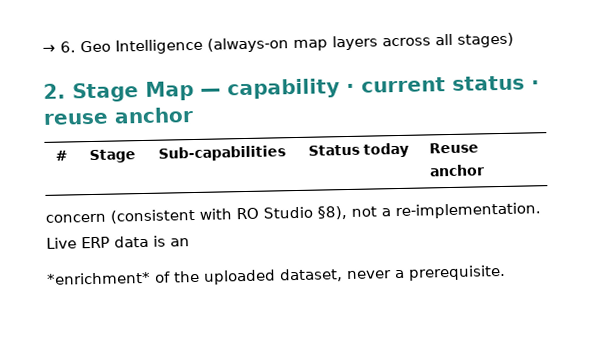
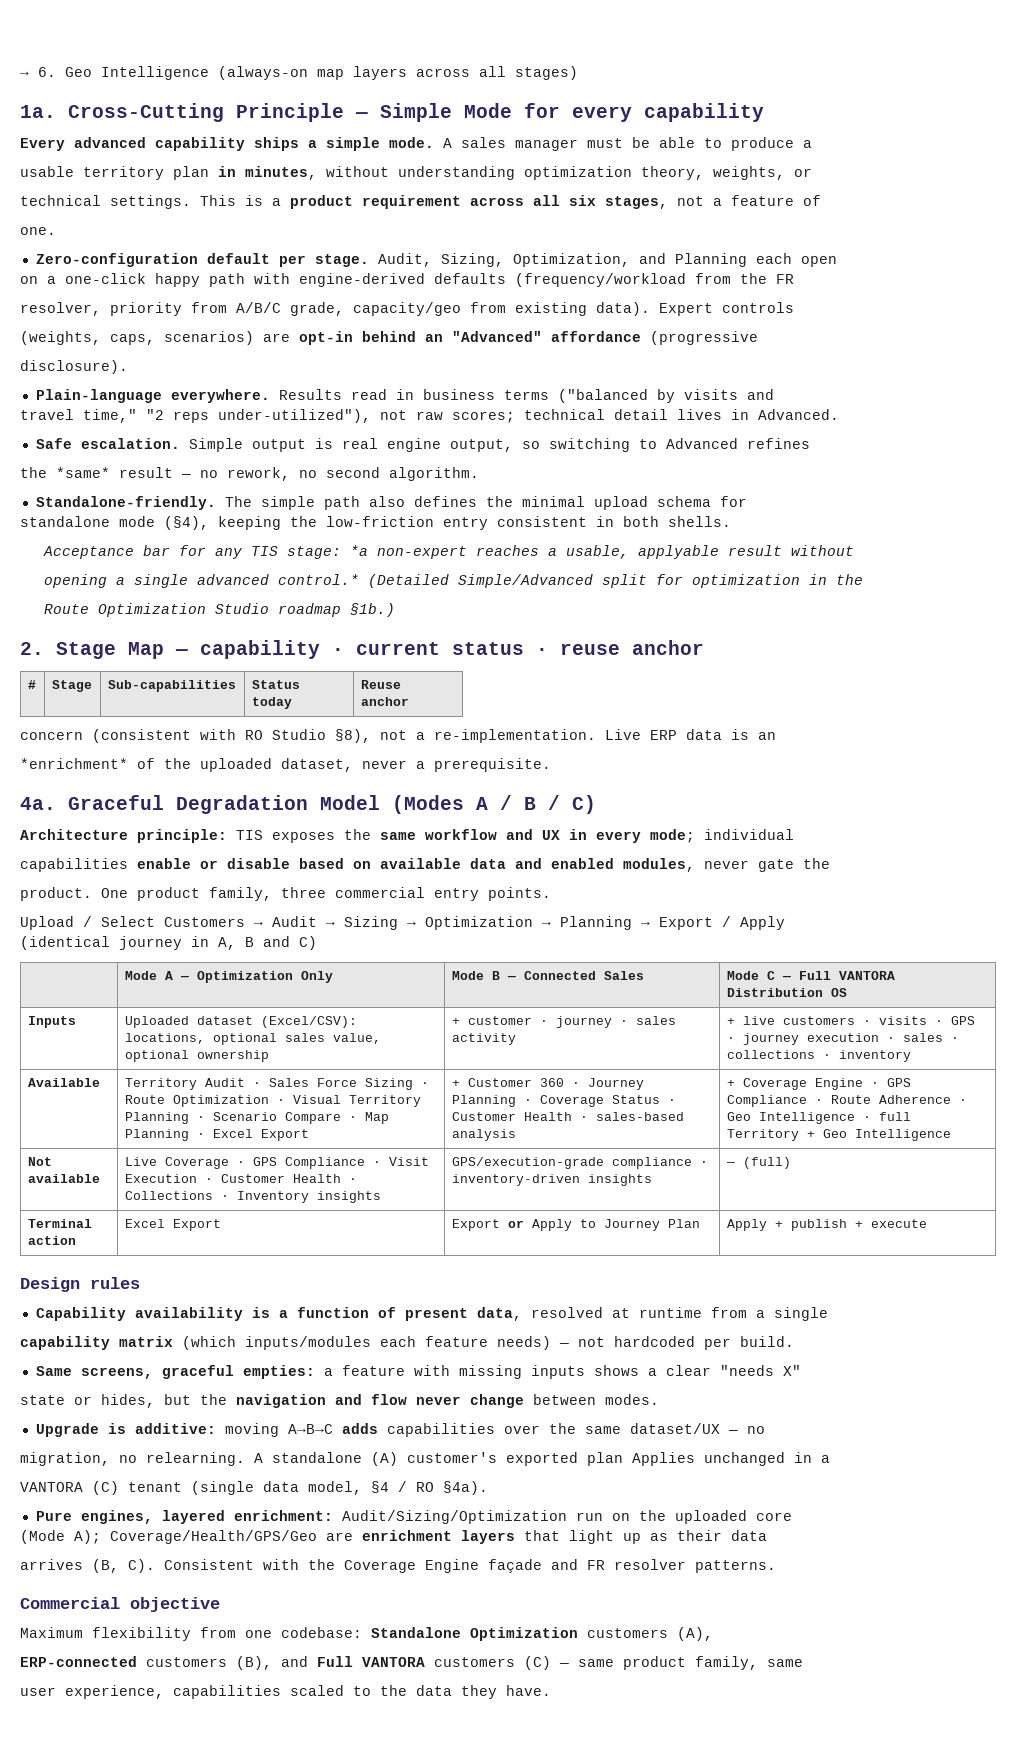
(514, 40) none -> [20,103,764,122] [20,137,812,151] [20,166,812,180] [20,195,821,209] [20,227,56,235] [35,253,837,267] [20,273,794,287] [20,302,794,316] [20,331,758,345] [20,360,128,374] [35,389,774,403] [20,409,839,423] [35,438,810,452] [20,467,479,481] [35,496,747,510] [20,516,731,530] [43,545,855,559] [44,574,864,588] [44,603,396,617] // 1a. Cross-Cutting Principle — Simple Mode for every capability // Every advanced capability ships a simple mode. A sales manager must be able to produce a // usable territory plan in minutes, without understanding optimization theory, weights, or // technical settings. This is a product requirement across all six stages, not a feature of // one. // Zero-configuration default per stage. Audit, Sizing, Optimization, and Planning each open // on a one-click happy path with engine-derived defaults (frequency/workload from the FR // resolver, priority from A/B/C grade, capacity/geo from existing data). Expert controls // (weights, caps, scenarios) are opt-in behind an "Advanced" affordance (progressive // disclosure). // Plain-language everywhere. Results read in business terms ("balanced by visits and // travel time," "2 reps under-utilized"), not raw scores; technical detail lives in Advanced. // Safe escalation. Simple output is real engine output, so switching to Advanced refines // the *same* result — no rework, no second algorithm. // Standalone-friendly. The simple path also defines the minimal upload schema for // standalone mode (§4), keeping the low-friction entry consistent in both shells. // Acceptance bar for any TIS stage: *a non-expert reaches a usable, applyable result without // opening a single advanced control.* (Detailed Simple/Advanced split for optimization in the // Route Optimization Studio roadmap §1b.)
(506, 272) none -> [20,795,596,814] [20,829,794,843] [20,858,830,872] [20,887,551,901] [20,916,785,930] [20,936,317,950] [124,971,333,983] [451,971,644,980] [726,971,895,980] [726,988,847,997] [27,1016,76,1028] [124,1016,357,1028] [124,1033,381,1045] [124,1050,269,1062] [451,1016,676,1028] [451,1033,516,1045] [726,1016,975,1025] [726,1033,959,1045] [726,1050,911,1062] [27,1078,100,1087] [124,1078,429,1090] [124,1095,421,1107] [124,1112,389,1124] [124,1129,309,1141] [451,1078,644,1090] [451,1095,676,1107] [451,1112,684,1121] [451,1129,516,1141] [726,1078,911,1090] [726,1095,967,1107] [726,1112,911,1124] [726,1129,951,1141] [27,1157,52,1166] [27,1174,100,1183] [124,1157,429,1169] [124,1174,357,1183] [124,1191,381,1203] [451,1157,708,1169] [451,1174,652,1186] [725,1157,791,1169] [27,1219,92,1228] [27,1236,76,1245] [124,1219,221,1231] [451,1219,700,1231] [726,1219,927,1231] [20,1277,140,1292] [35,1307,828,1321] [20,1336,794,1350] [35,1365,801,1379] [20,1394,659,1408] [35,1423,765,1437] [20,1452,830,1466] [20,1481,488,1495] [35,1510,792,1524] [20,1530,767,1544] [20,1559,776,1573] [20,1597,220,1612] [20,1627,713,1641] [20,1656,803,1670] [20,1685,551,1699] // 4a. Graceful Degradation Model (Modes A / B / C) // Architecture principle: TIS exposes the same workflow and UX in every mode; individual // capabilities enable or disable based on available data and enabled modules, never gate the // product. One product family, three commercial entry points. // Upload / Select Customers → Audit → Sizing → Optimization → Planning → Export / Apply // (identical journey in A, B and C) // | Mode A — Optimization Only | Mode B — Connected Sales | Mode C — Full VANTORA Distribution OS // Inputs | Uploaded dataset (Excel/CSV): locations, optional sales value, optional ownership | + customer · journey · sales activity | + live customers · visits · GPS · journey execution · sales · collections · inventory // Available | Territory Audit · Sales Force Sizing · Route Optimization · Visual Territory Planning · Scenario Compare · Map Planning · Excel Export | + Customer 360 · Journey Planning · Coverage Status · Customer Health · sales-based analysis | + Coverage Engine · GPS Compliance · Route Adherence · Geo Intelligence · full Territory + Geo Intelligence // Not available | Live Coverage · GPS Compliance · Visit Execution · Customer Health · Collections · Inventory insights | GPS/execution-grade compliance · inventory-driven insights | — (full) // Terminal action | Excel Export | Export or Apply to Journey Plan | Apply + publish + execute // Design rules // Capability availability is a function of present data, resolved at runtime from a single // capability matrix (which inputs/modules each feature needs) — not hardcoded per build. // Same screens, graceful empties: a feature with missing inputs shows a clear "needs X" // state or hides, but the navigation and flow never change between modes. // Upgrade is additive: moving A→B→C adds capabilities over the same dataset/UX — no // migration, no relearning. A standalone (A) customer's exported plan Applies unchanged in a // VANTORA (C) tenant (single data model, §4 / RO §4a). // Pure engines, layered enrichment: Audit/Sizing/Optimization run on the uploaded core // (Mode A); Coverage/Health/GPS/Geo are enrichment layers that light up as their data // arrives (B, C). Consistent with the Coverage Engine façade and FR resolver patterns. // Commercial objective // Maximum flexibility from one codebase: Standalone Optimization customers (A), // ERP-connected customers (B), and Full VANTORA customers (C) — same product family, same // user experience, capabilities scaled to the data they have.

